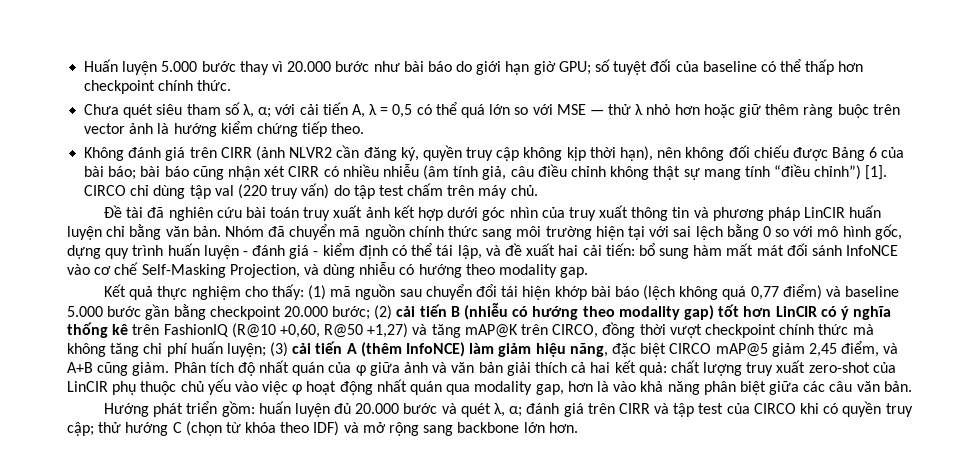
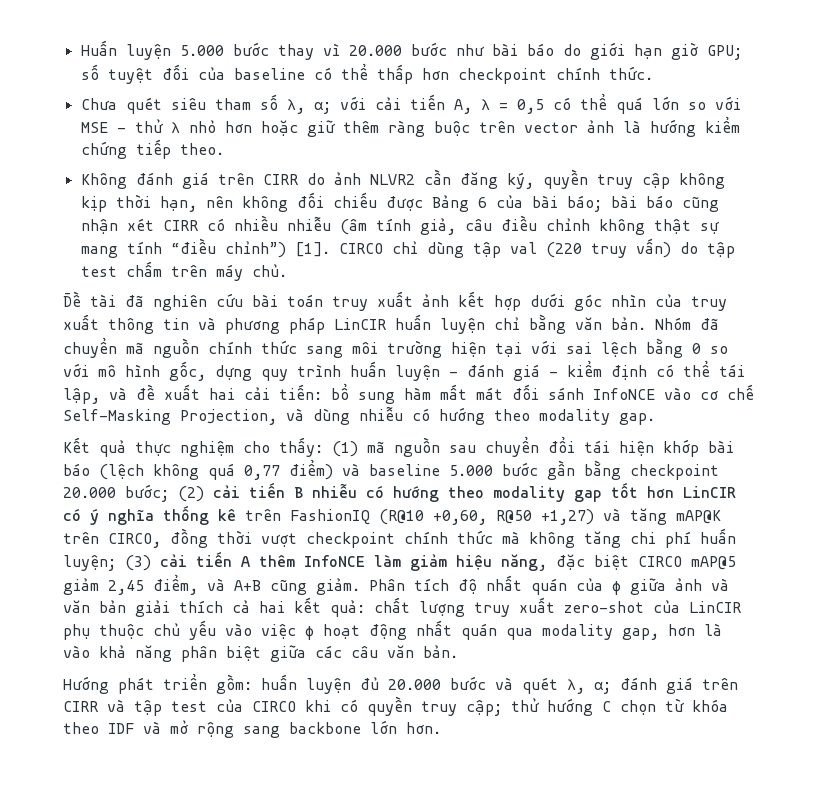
[589,110,604,115] — -> [116,127,126,133] -
[255,146,285,161] (ảnh -> [306,172,361,185] do ảnh
[620,146,654,161] hạn), -> [159,196,197,212] hạn,
[464,303,714,320] (nhiễu có hướng theo modality gap) -> [312,483,602,502] nhiễu có hướng theo modality gap
[360,342,466,357] (thêm InfoNCE) -> [259,555,365,567] thêm InfoNCE
[185,421,222,436] (chọn -> [620,700,656,715] chọn
[313,421,340,436] IDF) -> [108,723,134,734] IDF

